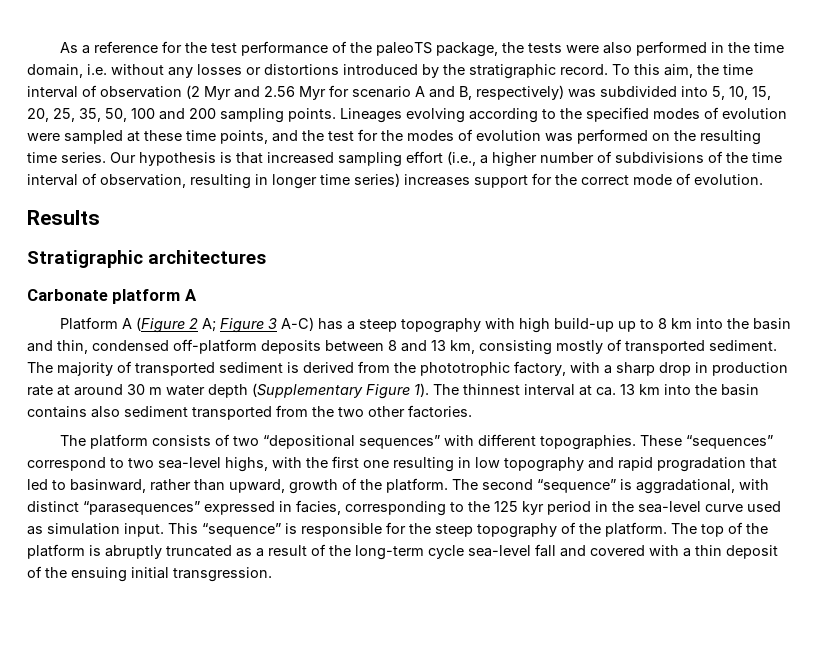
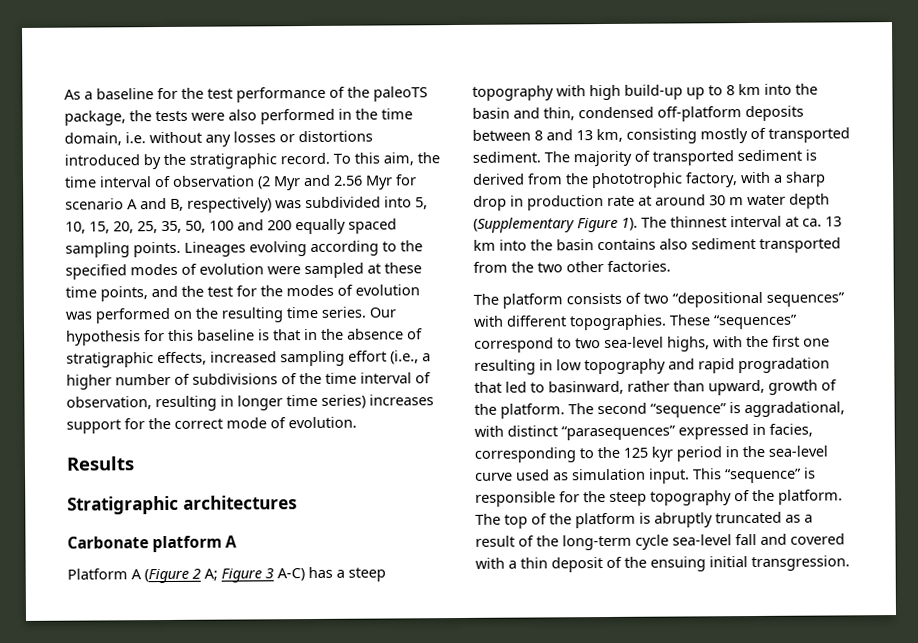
[94,41,159,53] reference -> [96,88,154,100] baseline
(216, 113) none -> [295,218,397,235] equally spaced
[220,152,263,164] is that -> [144,328,423,342] [66,351,207,368] for this baseline is that in the absence of stratigraphic effects,

